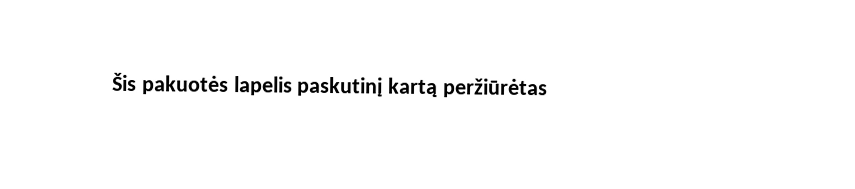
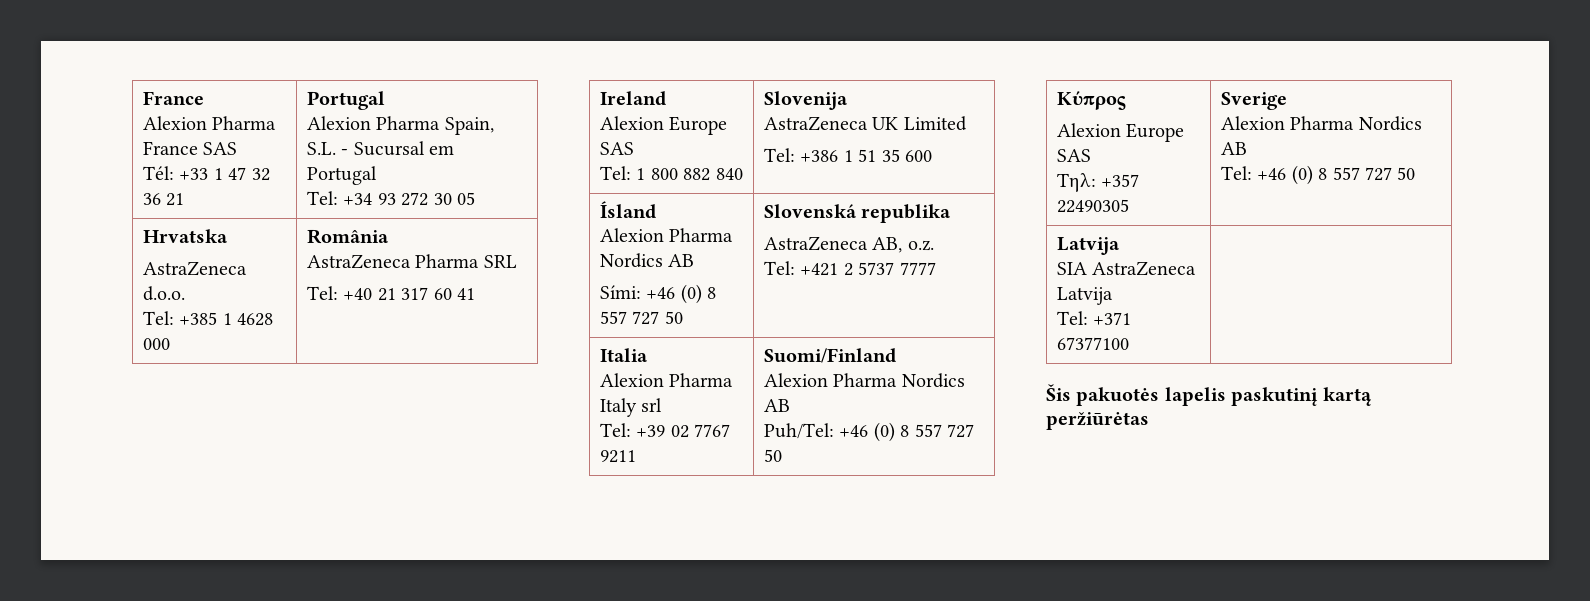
(112, 82) none -> [143,91,205,105] [143,116,277,130] [143,141,238,155] [143,166,270,181] [143,193,185,206] [307,91,386,110] [307,116,494,135] [307,141,455,156] [307,166,378,185] [307,191,476,206] [143,229,229,243] [143,261,248,276] [143,286,186,301] [143,311,274,326] [143,338,171,350] [307,229,390,244] [307,254,517,269] [307,286,476,301] [600,91,667,106] [600,116,728,135] [600,142,635,155] [600,166,743,181] [764,91,849,110] [764,116,967,131] [764,148,933,162] [600,201,657,219] [600,228,734,242] [600,253,695,268] [600,284,717,304] [600,311,683,325] [764,204,952,223] [764,236,934,253] [764,261,936,276] [600,348,649,362] [600,373,734,387] [600,398,663,417] [600,423,731,438] [600,450,637,463] [764,348,897,363] [764,373,965,388] [764,399,791,412] [764,422,975,442] [764,449,783,462] [1057,91,1127,110] [1057,123,1185,142] [1057,149,1092,162] [1057,173,1140,192] [1057,199,1130,213] [1221,92,1288,110] [1221,116,1422,131] [1221,142,1248,155] [1221,165,1416,185] [1057,237,1121,255] [1057,261,1197,276] [1057,287,1114,305] [1057,311,1132,325] [1057,337,1130,350] France // Alexion Pharma France SAS // Tél: +33 1 47 32 36 21 | Portugal // Alexion Pharma Spain, S.L. - Sucursal em Portugal // Tel: +34 93 272 30 05 // Hrvatska // AstraZeneca d.o.o. // Tel: +385 1 4628 000 | România // AstraZeneca Pharma SRL // Tel: +40 21 317 60 41 // Ireland // Alexion Europe SAS // Tel: 1 800 882 840 | Slovenija // AstraZeneca UK Limited // Tel: +386 1 51 35 600 // Ísland // Alexion Pharma Nordics AB // Sími: +46 (0) 8 557 727 50 | Slovenská republika // AstraZeneca AB, o.z. // Tel: +421 2 5737 7777 // Italia // Alexion Pharma Italy srl // Tel: +39 02 7767 9211 | Suomi/Finland // Alexion Pharma Nordics AB // Puh/Tel: +46 (0) 8 557 727 50 // Κύπρος // Alexion Europe SAS // Τηλ: +357 22490305 | Sverige // Alexion Pharma Nordics AB // Tel: +46 (0) 8 557 727 50 // Latvija // SIA AstraZeneca Latvija // Tel: +371 67377100 | //

